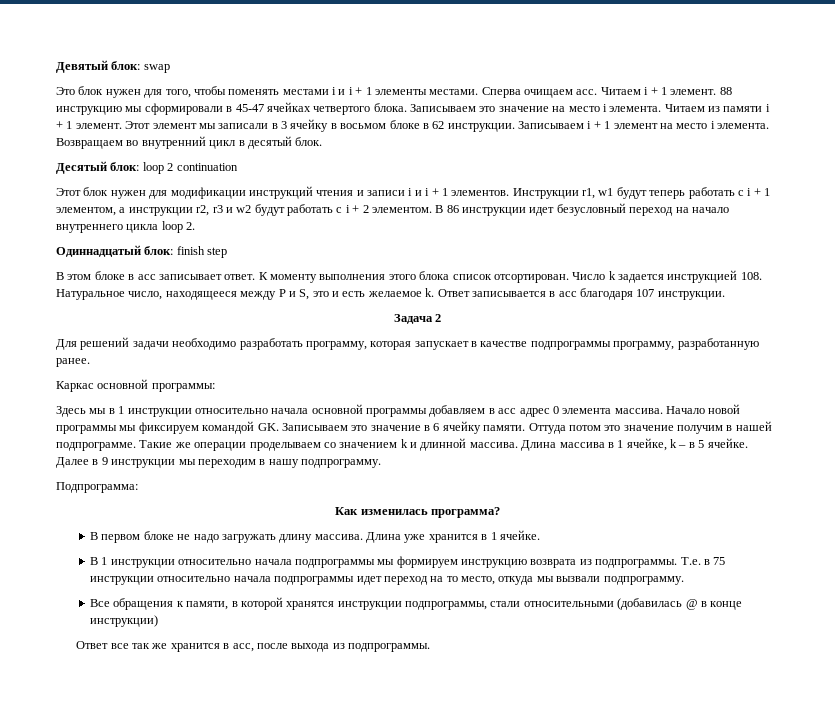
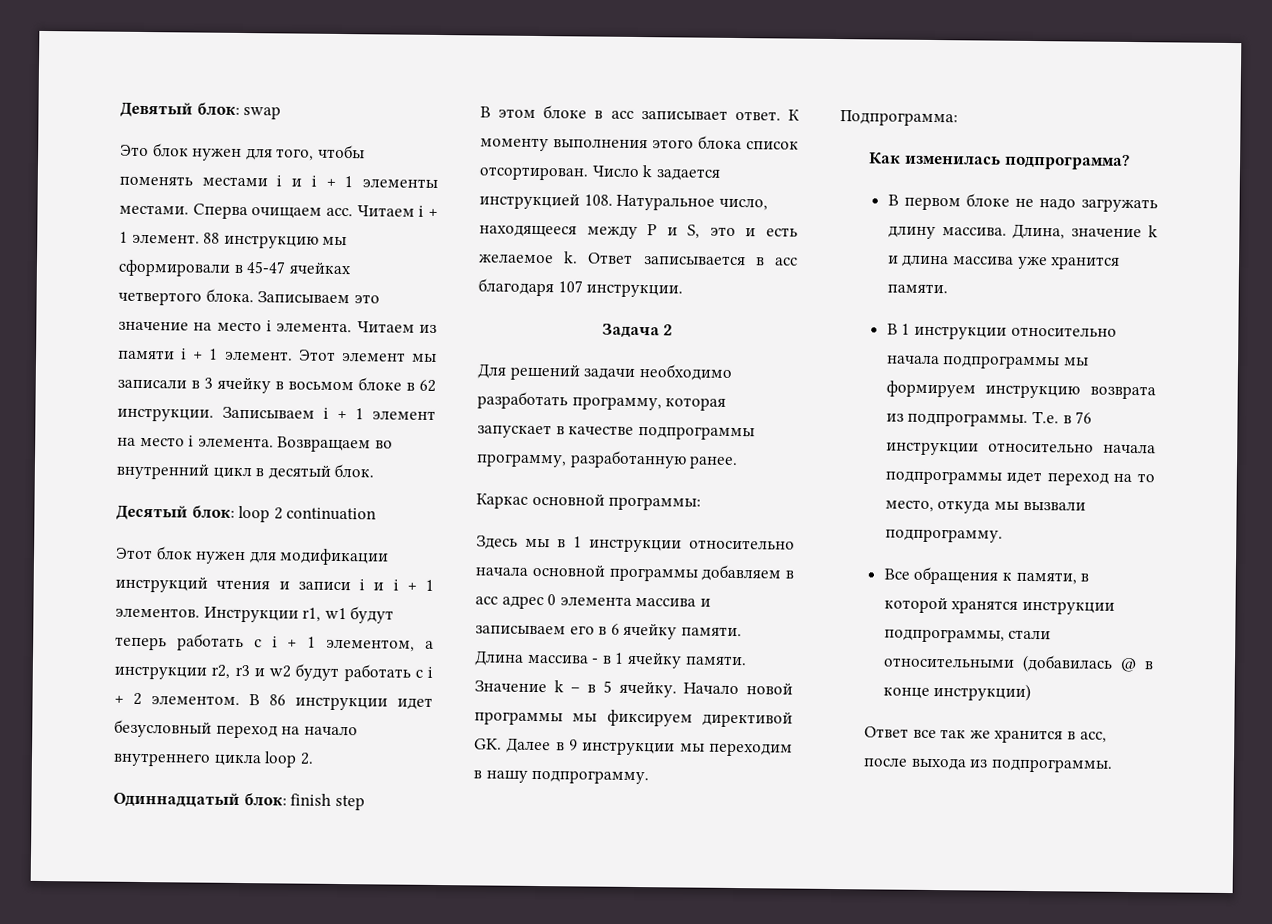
[614,408,663,414] массива. -> [635,598,711,607] [475,622,742,640] [474,650,747,669] [474,680,677,698] массива и записываем его в 6 ячейку памяти. Длина массива - в 1 ячейку памяти. Значение k – в 5 ячейку.
[202,421,772,434] [56,438,748,451] командой GK. Записываем это значение в 6 ячейку памяти. Оттуда потом это значение получим в нашей подпрограмме. Такие же операции проделываем со значением k и длинной массива. Длина массива в 1 ячейке, k – в 5 ячейке. -> [702,710,793,728] [474,738,502,750] директивой GK.
[430,507,500,518] программа? -> [1003,153,1130,170] подпрограмма?
[366,530,540,543] Длина уже хранится в 1 ячейке. -> [1012,223,1158,240] [887,254,1121,270] [886,283,948,294] Длина, значение k и длина массива уже хранится памяти.
[713,557,726,565] 75 -> [1075,411,1093,424] 76

